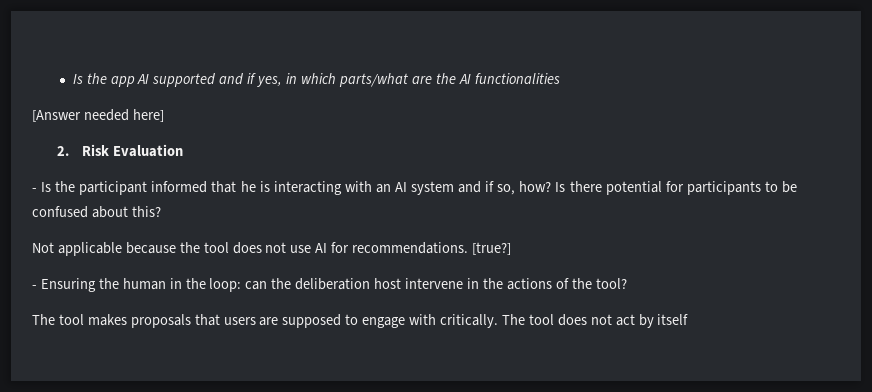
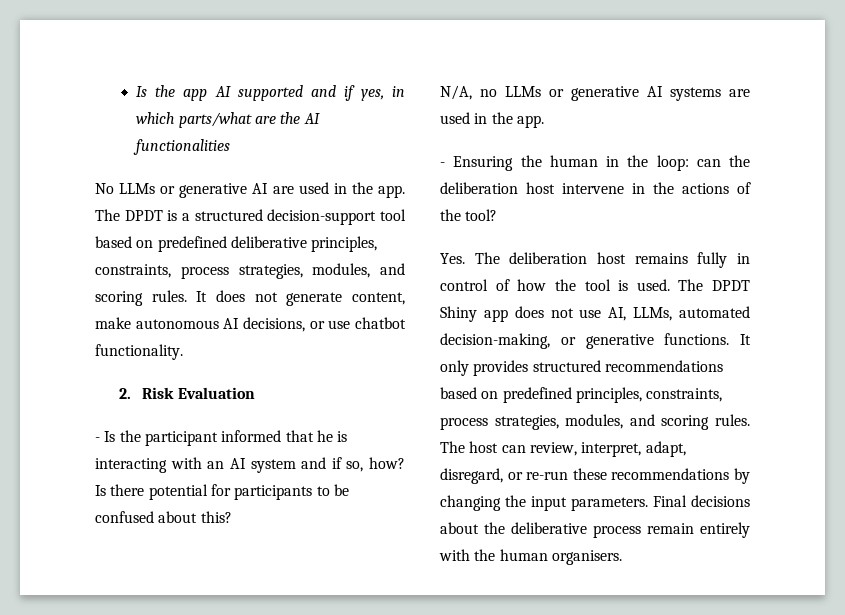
[32,109,164,122] [Answer needed here] -> [95,182,405,198] [95,209,407,225] [95,236,378,252] [95,263,405,279] [95,290,405,306] [95,317,407,332] [95,344,183,360] No LLMs or generative AI are used in the app. The DPDT is a structured decision-support tool based on predefined deliberative principles, constraints, process strategies, modules, and scoring rules. It does not generate content, make autonomous AI decisions, or use chatbot functionality.
[32,242,512,256] Not applicable because the tool does not use AI for recommendations. [true?] -> [440,85,750,101] [440,112,544,128] N/A, no LLMs or generative AI systems are used in the app.
[32,314,689,328] The tool makes proposals that users are supposed to engage with critically. The tool does not act by itself -> [440,252,750,268] [440,279,750,291] [440,306,750,322] [440,333,751,349] [440,360,723,376] [440,387,723,403] [440,414,750,430] [440,441,686,457] [440,468,750,484] [440,495,750,511] [440,522,750,538] [439,549,622,565] Yes. The deliberation host remains fully in control of how the tool is used. The DPDT Shiny app does not use AI, LLMs, automated decision-making, or generative functions. It only provides structured recommendations based on predefined principles, constraints, process strategies, modules, and scoring rules. The host can review, interpret, adapt, disregard, or re-run these recommendations by changing the input parameters. Final decisions about the deliberative process remain entirely with the human organisers.

